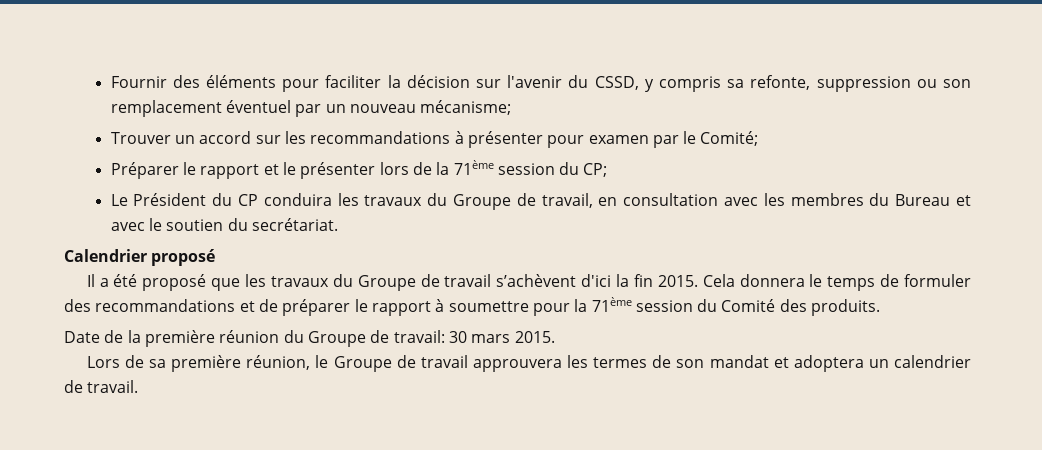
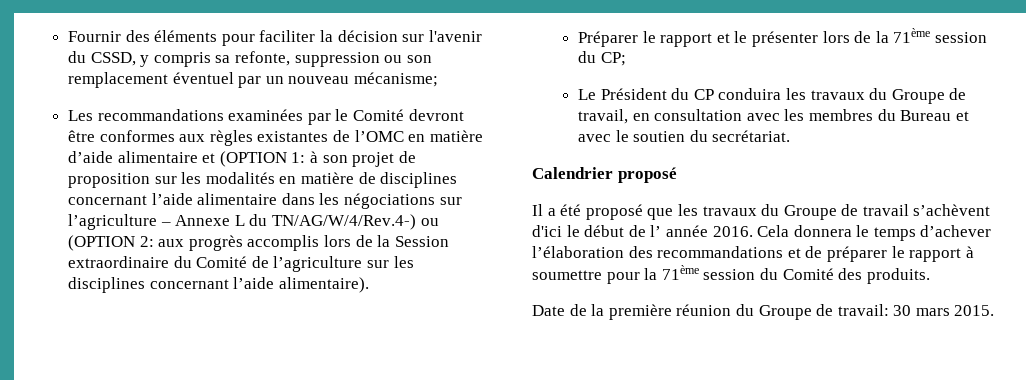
[110,131,759,148] Trouver un accord sur les recommandations à présenter pour examen par le Comité; -> [68,109,464,125] [68,130,483,146] [68,151,416,167] [68,172,458,188] [68,193,462,209] [68,214,439,230] [68,235,449,251] [68,256,414,272] [68,277,369,293] Les recommandations examinées par le Comité devront être conformes aux règles existantes de l’OMC en matière d’aide alimentaire et (OPTION 1: à son projet de proposition sur les modalités en matière de disciplines concernant l’aide alimentaire dans les négociations sur l’agriculture – Annexe L du TN/AG/W/4/Rev.4-) ou (OPTION 2: aux progrès accomplis lors de la Session extraordinaire du Comité de l’agriculture sur les disciplines concernant l’aide alimentaire).
[616,274,698,287] la fin 2015. -> [566,225,753,237] le début de l’ année 2016.
[880,274,972,287] de formuler -> [920,225,992,237] [532,246,624,258] d’achever l’élaboration
[86,355,972,372] [64,380,139,393] // Lors de sa première réunion, le Groupe de travail approuvera les termes de son mandat et adoptera un calendrier de travail. -> (995, 310) none

